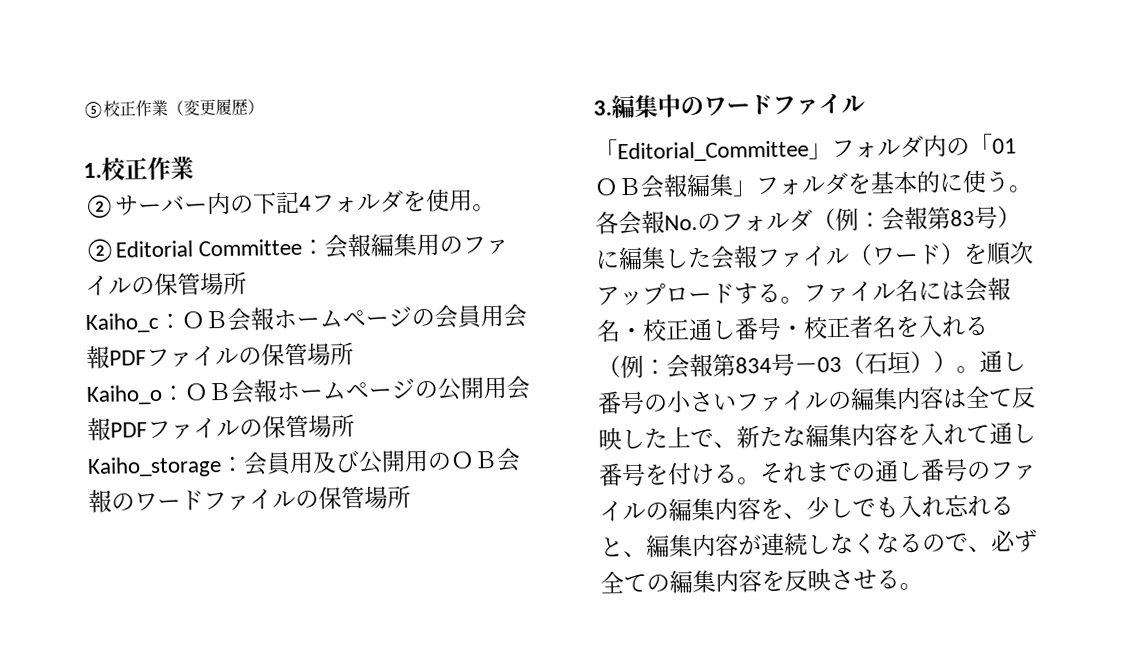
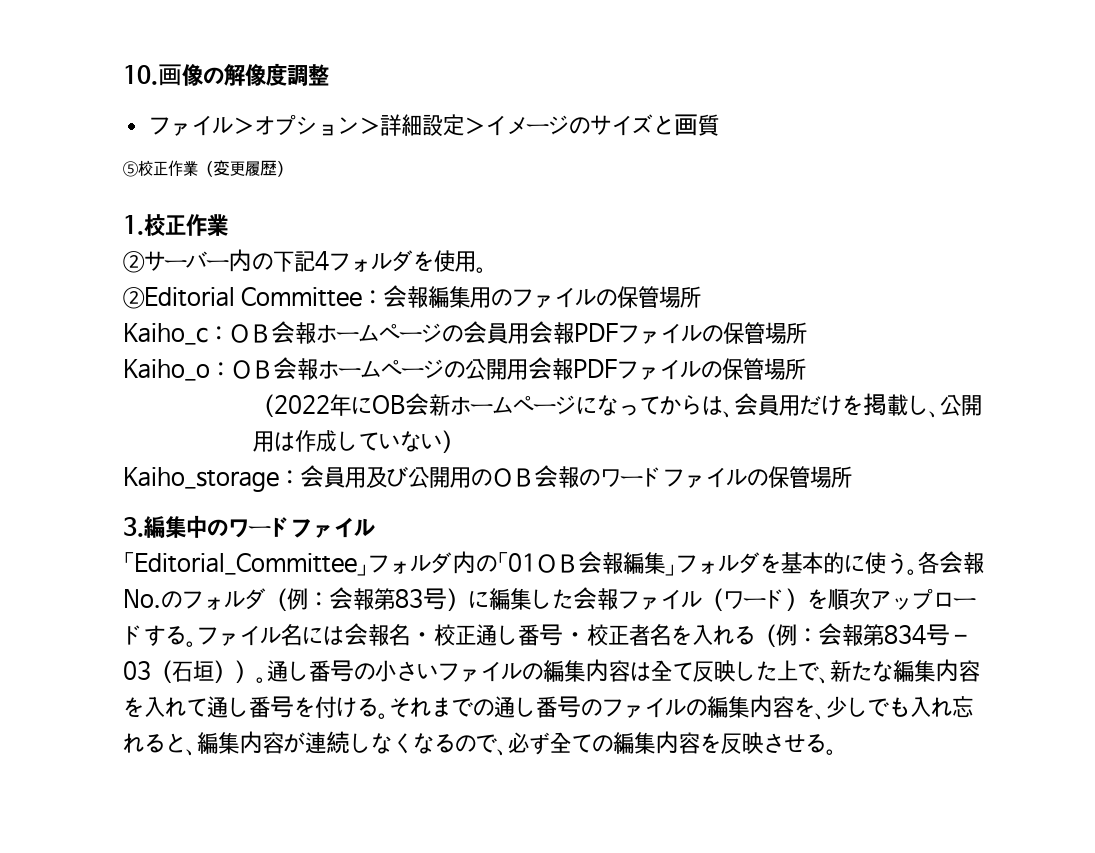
(82, 110) none -> [123,63,329,86] [149,114,720,137] 10.画像の解像度調整 // ファイル＞オプション＞詳細設定＞イメージのサイズと画質 //
(355, 426) none -> [253,393,983,418] [253,429,464,454] // （2022年にOB会新ホームページになってからは、会員用だけを掲載し、公開用は作成していない）

